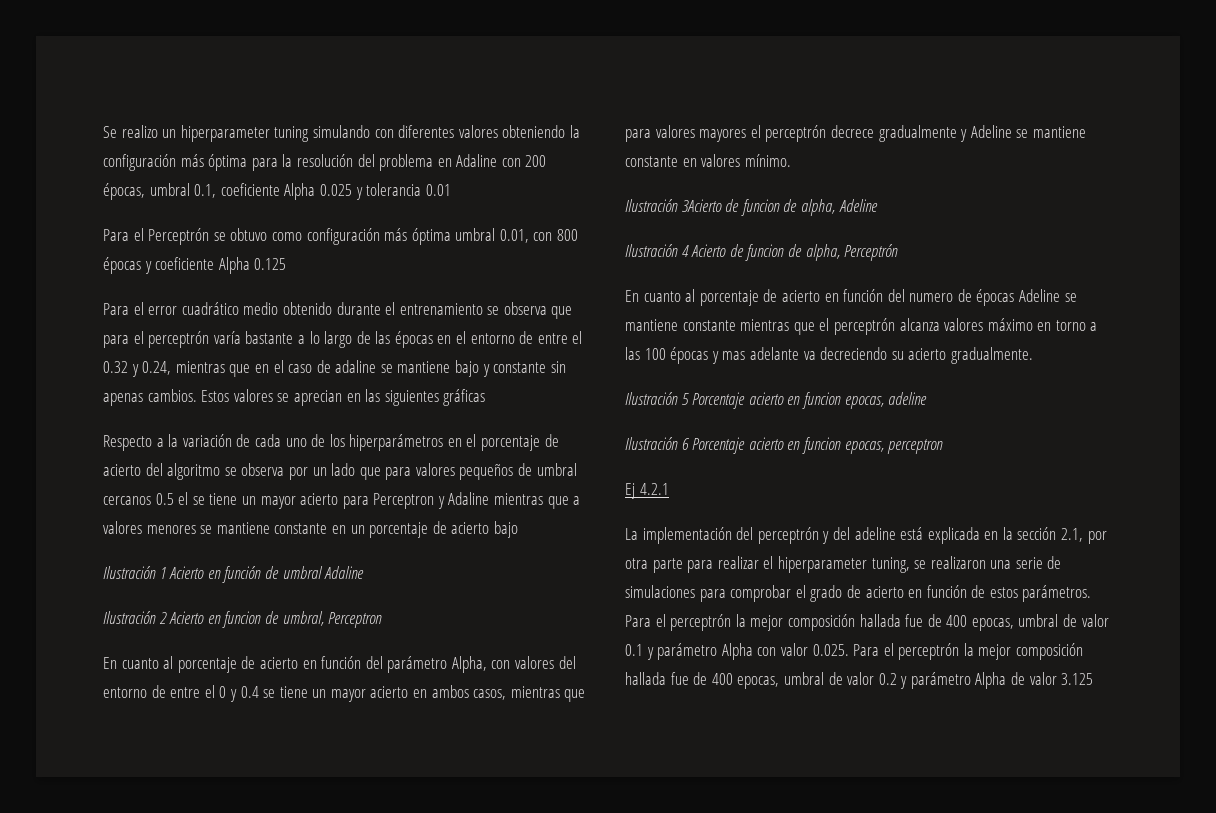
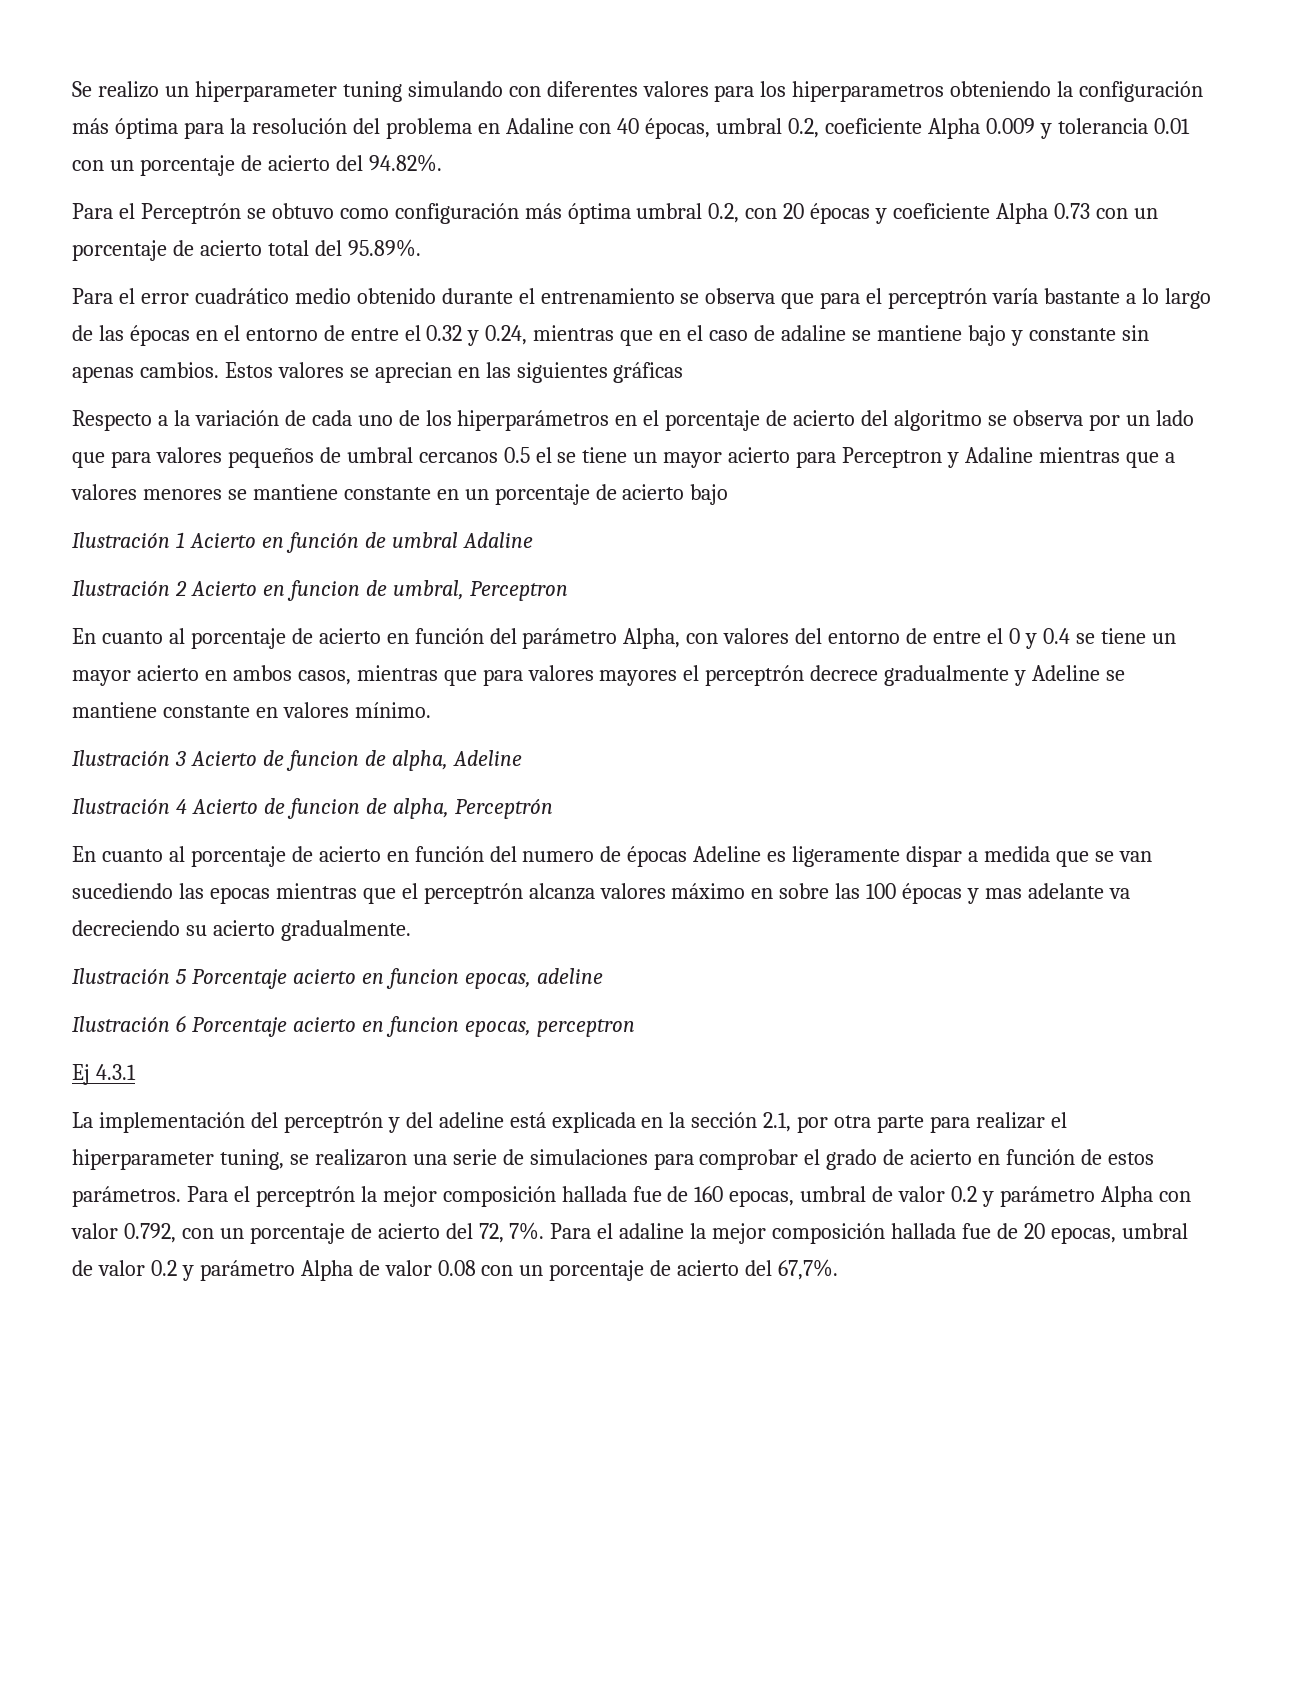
(498, 131) none -> [714,81,945,102] para los hiperparametros
[525,155,547,167] 200 -> [617,118,640,134] 40
[194,183,352,200] 0.1, coeficiente Alpha 0.025 -> [788,118,1036,139] 0.2, coeficiente Alpha 0.009
(451, 190) none -> [72,154,442,176] con un porcentaje de acierto del 94.82%.
[499,229,579,243] 0.01, con 800 -> [708,203,805,223] 0.2, con 20
[254,258,287,270] 0.125 -> [1053,203,1158,219] [72,239,421,261] 0.73 con un porcentaje de acierto total del 95.89%.
[681,199,722,212] 3Acierto -> [174,751,257,766] 3 Acierto
[1064,293,1077,302] [625,319,736,331] se mantiene constante -> [767,846,1152,867] [72,883,270,904] es ligeramente dispar a medida que se van sucediendo las epocas
[1055,320,1098,331] torno a -> [779,883,830,899] sobre
[639,483,669,495] 4.2.1 -> [95,1064,136,1080] 4.3.1
[946,614,1109,631] [625,644,643,656] 400 epocas, umbral de valor 0.1 -> [694,1186,978,1207] 160 epocas, umbral de valor 0.2
[812,643,1084,660] [625,672,733,685] 0.025. Para el perceptrón la mejor composición hallada fue de 400 -> [123,1222,1045,1244] 0.792, con un porcentaje de acierto del 72, 7%. Para el adaline la mejor composición hallada fue de 20
[1061,673,1094,685] 3.125 -> [437,1259,839,1281] 0.08 con un porcentaje de acierto del 67,7%.

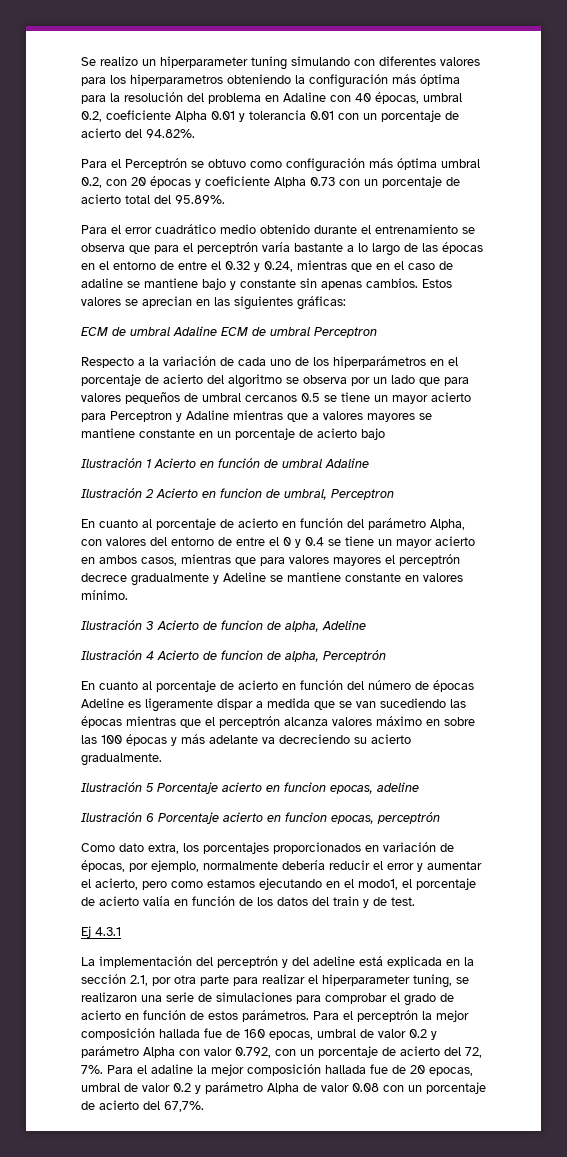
[986,118,1036,134] 0.009 -> [211,111,235,120] 0.01
[613,362,684,383] gráficas -> [297,296,346,310] [81,326,377,338] gráficas: // ECM de umbral Adaline ECM de umbral Perceptron
[535,447,552,463] el -> (320, 397) none
[142,489,222,500] menores -> [367,413,415,422] mayores
[522,851,595,862] numero -> [368,680,411,690] número
[209,887,270,904] epocas -> [81,716,122,728] épocas
[985,888,1023,899] mas -> [181,734,205,744] más
[536,1019,635,1037] perceptron -> [377,812,440,824] [81,842,454,854] [81,860,482,872] [81,878,476,890] [81,896,415,908] perceptrón // Como dato extra, los porcentajes proporcionados en variación de épocas, por ejemplo, normalmente debería reducir el error y aumentar el acierto, pero como estamos ejecutando en el modo1, el porcentaje de acierto valía en función de los datos del train y de test.

